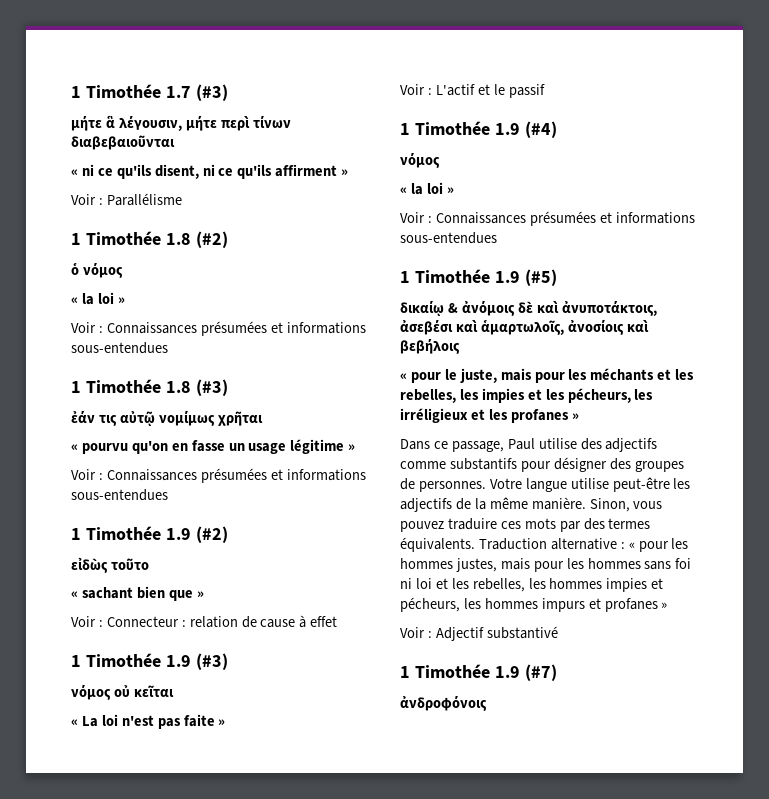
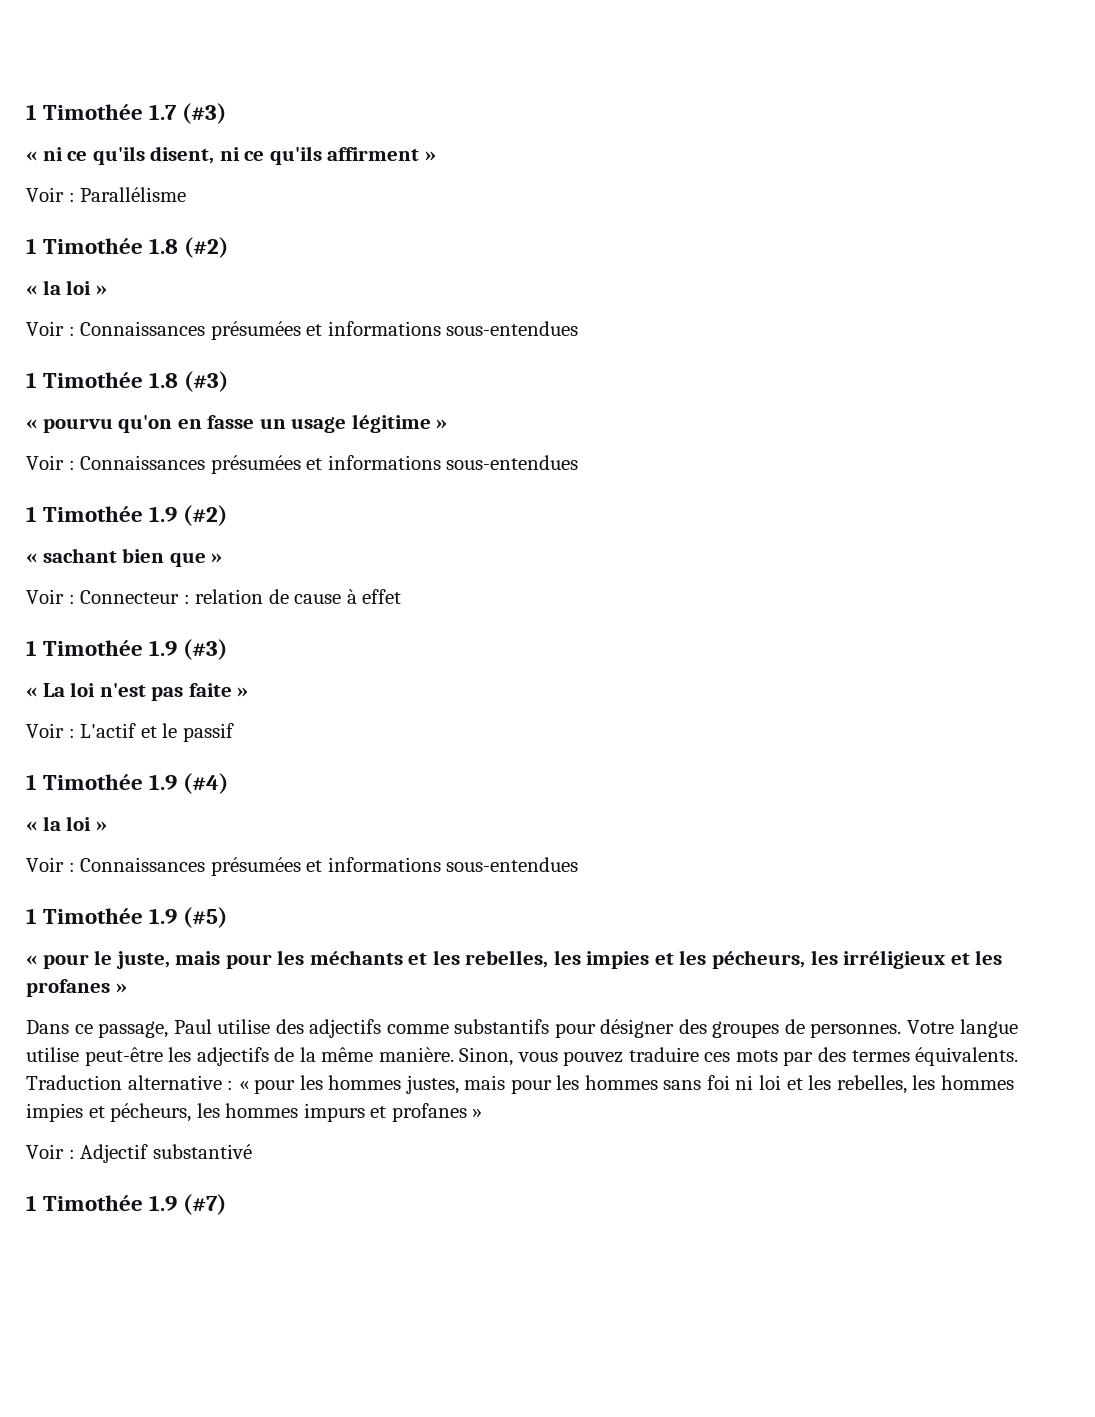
[71,115,291,131] [71,135,175,150] // μήτε ἃ λέγουσιν, μήτε περὶ τίνων διαβεβαιοῦνται -> (227, 113) none
[71,263,123,278] // ὁ νόμος -> (229, 247) none
[71,410,263,426] // ἐάν τις αὐτῷ νομίμως χρῆται -> (229, 381) none
[71,557,149,573] // εἰδὼς τοῦτο -> (228, 515) none
[70,685,174,700] // νόμος οὐ κεῖται -> (228, 649) none
[399,153,440,168] // νόμος -> (229, 783) none
[400,300,657,316] [400,319,649,335] [400,339,460,354] // δικαίῳ & ἀνόμοις δὲ καὶ ἀνυποτάκτοις, ἀσεβέσι καὶ ἁμαρτωλοῖς, ἀνοσίοις καὶ βεβήλοις -> (228, 917) none
[400,696,487,711] // ἀνδροφόνοις -> (227, 1204) none

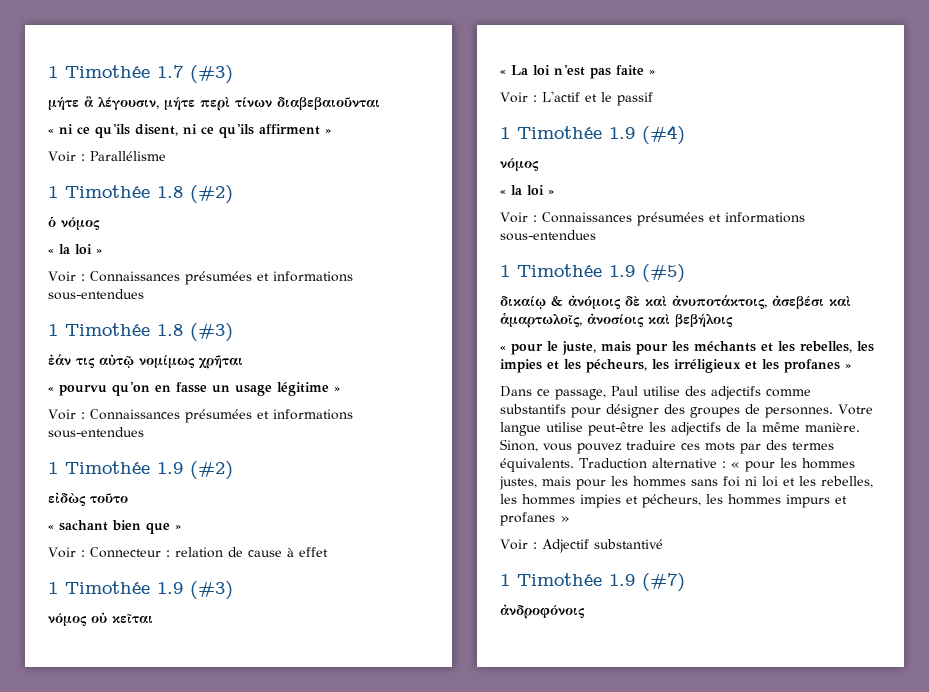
(227, 113) none -> [48,96,380,111] // μήτε ἃ λέγουσιν, μήτε περὶ τίνων διαβεβαιοῦνται
(229, 247) none -> [48,216,100,230] // ὁ νόμος
(229, 381) none -> [48,354,243,369] // ἐάν τις αὐτῷ νομίμως χρῆται
(228, 515) none -> [48,492,128,506] // εἰδὼς τοῦτο
(228, 649) none -> [48,612,153,626] // νόμος οὐ κεῖται
(229, 783) none -> [500,158,539,171] // νόμος
(228, 917) none -> [500,295,851,310] [500,313,733,328] // δικαίῳ & ἀνόμοις δὲ καὶ ἀνυποτάκτοις, ἀσεβέσι καὶ ἁμαρτωλοῖς, ἀνοσίοις καὶ βεβήλοις
(227, 1204) none -> [500,604,585,619] // ἀνδροφόνοις

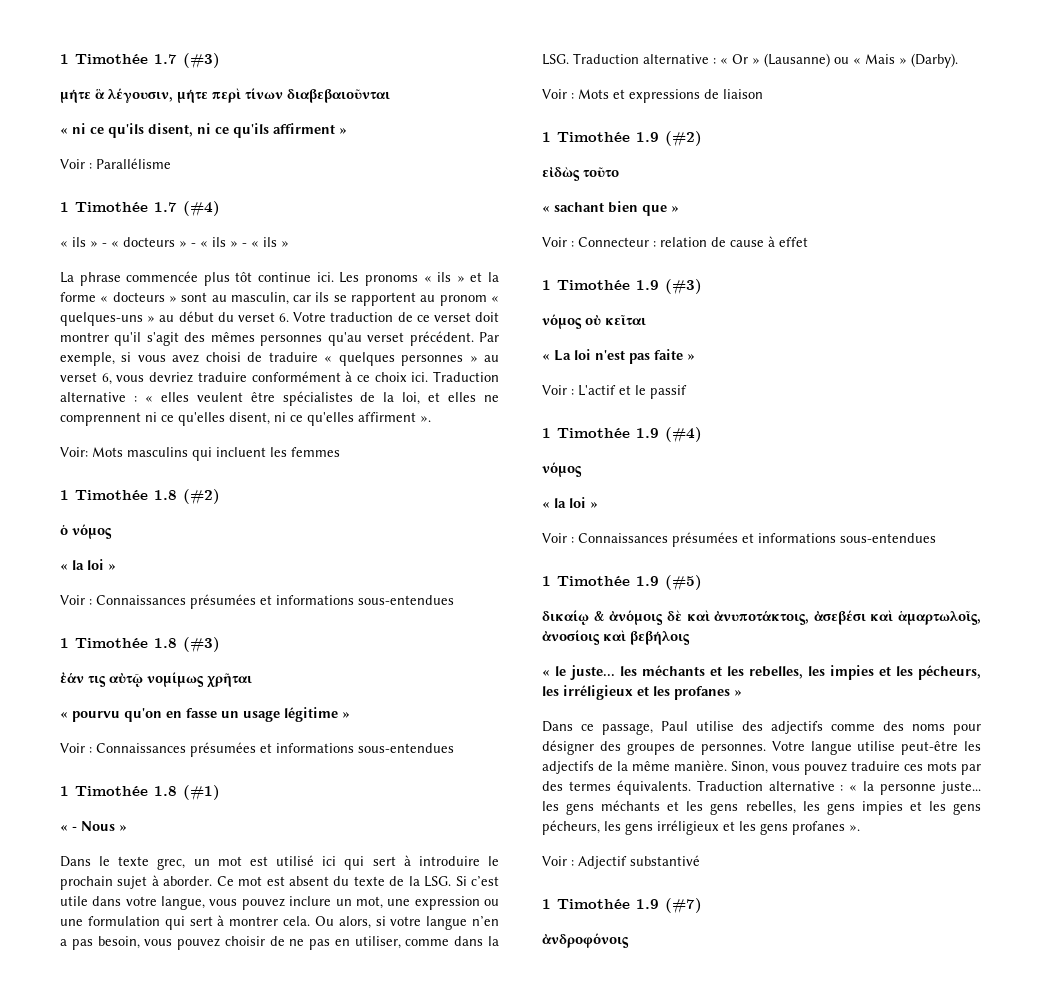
(166, 156) none -> [60,201,220,217] [60,237,289,247] [60,271,500,286] [60,292,500,306] [60,311,500,326] [60,331,500,346] [60,352,499,366] [60,371,499,385] [60,391,500,406] [60,412,431,426] [60,447,340,461] // 1 Timothée 1.7 (#4) // « ils » - « docteurs » - « ils » - « ils » // La phrase commencée plus tôt continue ici. Les pronoms « ils » et la forme « docteurs » sont au masculin, car ils se rapportent au pronom « quelques-uns » au début du verset 6. Votre traduction de ce verset doit montrer qu'il s'agit des mêmes personnes qu'au verset précédent. Par exemple, si vous avez choisi de traduire « quelques personnes » au verset 6, vous devriez traduire conformément à ce choix ici. Traduction alternative : « elles veulent être spécialistes de la loi, et elles ne comprennent ni ce qu'elles disent, ni ce qu'elles affirment ». // Voir: Mots masculins qui incluent les femmes
(144, 432) none -> [60,785,220,801] [60,821,127,831] [60,855,499,870] [60,875,500,890] [60,896,500,910] [60,915,499,930] [60,936,500,950] [542,53,958,68] [542,89,763,103] // 1 Timothée 1.8 (#1) // « - Nous » // Dans le texte grec, un mot est utilisé ici qui sert à introduire le prochain sujet à aborder. Ce mot est absent du texte de la LSG. Si c’est utile dans votre langue, vous pouvez inclure un mot, une expression ou une formulation qui sert à montrer cela. Ou alors, si votre langue n’en a pas besoin, vous pouvez choisir de ne pas en utiliser, comme dans la LSG. Traduction alternative : « Or » (Lausanne) ou « Mais » (Darby). // Voir : Mots et expressions de liaison
[511,341,668,355] pour le juste, mais pour -> [555,665,615,680] le juste...
[500,404,566,414] substantifs -> [883,721,945,731] des noms
[744,458,855,472] [499,476,873,490] [500,494,847,508] [500,512,569,526] pour les hommes justes, mais pour les hommes sans foi ni loi et les rebelles, les hommes impies et pécheurs, les hommes impurs et profanes » -> [863,781,982,795] [542,800,981,815] [542,820,860,835] la personne juste... les gens méchants et les gens rebelles, les gens impies et les gens pécheurs, les gens irréligieux et les gens profanes ».

